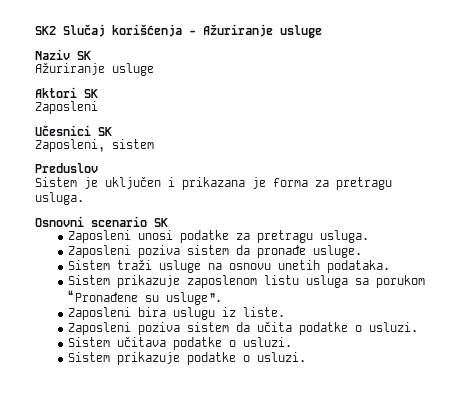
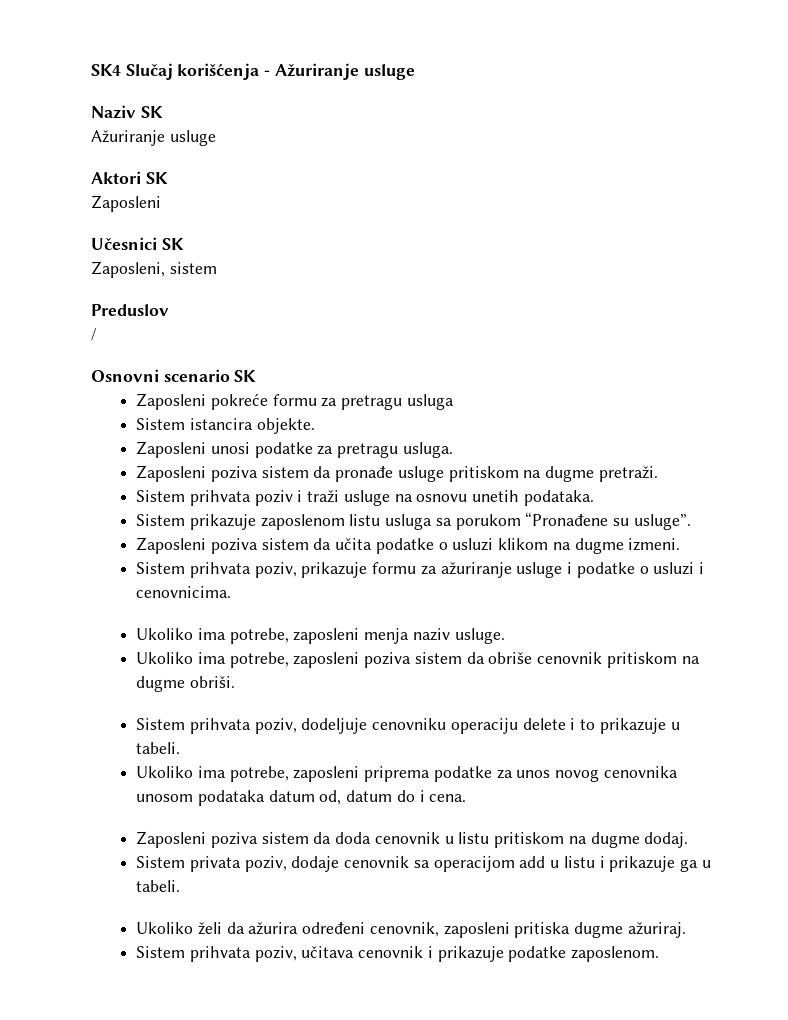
[35,26,56,35] SK2 -> [91,64,121,76] SK4
[35,177,392,190] [35,192,84,205] [35,216,168,227] Sistem je uključen i prikazana je forma za pretragu usluga. // Osnovni scenario SK -> [91,328,97,341] [91,369,257,382] [136,393,454,410] [136,418,315,434] / // Osnovni scenario SK // Zaposleni pokreće formu za pretragu usluga // Sistem istancira objekte.
[313,245,363,258] [68,260,111,270] usluge. // Sistem -> [397,466,658,482] [136,490,303,506] usluge pritiskom na dugme pretraži. // Sistem prihvata poziv i
[68,307,286,320] // Zaposleni bira uslugu iz liste. -> (691, 522) none
[369,322,419,332] [68,337,293,350] [68,352,307,365] usluzi. // Sistem učitava podatke o usluzi. // Sistem prikazuje podatke o usluzi. -> [452,538,681,554] [136,562,704,578] [136,586,232,598] [136,628,505,644] [136,652,700,668] [136,676,235,692] [136,718,680,734] [136,742,181,754] [136,766,678,782] [136,790,467,806] [136,831,689,848] [136,856,711,872] [136,880,181,892] [136,922,686,938] [136,946,660,962] usluzi klikom na dugme izmeni. // Sistem prihvata poziv, prikazuje formu za ažuriranje usluge i podatke o usluzi i cenovnicima. // Ukoliko ima potrebe, zaposleni menja naziv usluge. // Ukoliko ima potrebe, zaposleni poziva sistem da obriše cenovnik pritiskom na dugme obriši. // Sistem prihvata poziv, dodeljuje cenovniku operaciju delete i to prikazuje u tabeli. // Ukoliko ima potrebe, zaposleni priprema podatke za unos novog cenovnika unosom podataka datum od, datum do i cena. // Zaposleni poziva sistem da doda cenovnik u listu pritiskom na dugme dodaj. // Sistem privata poziv, dodaje cenovnik sa operacijom add u listu i prikazuje ga u tabeli. // Ukoliko želi da ažurira određeni cenovnik, zaposleni pritiska dugme ažuriraj. // Sistem prihvata poziv, učitava cenovnik i prikazuje podatke zaposlenom.

